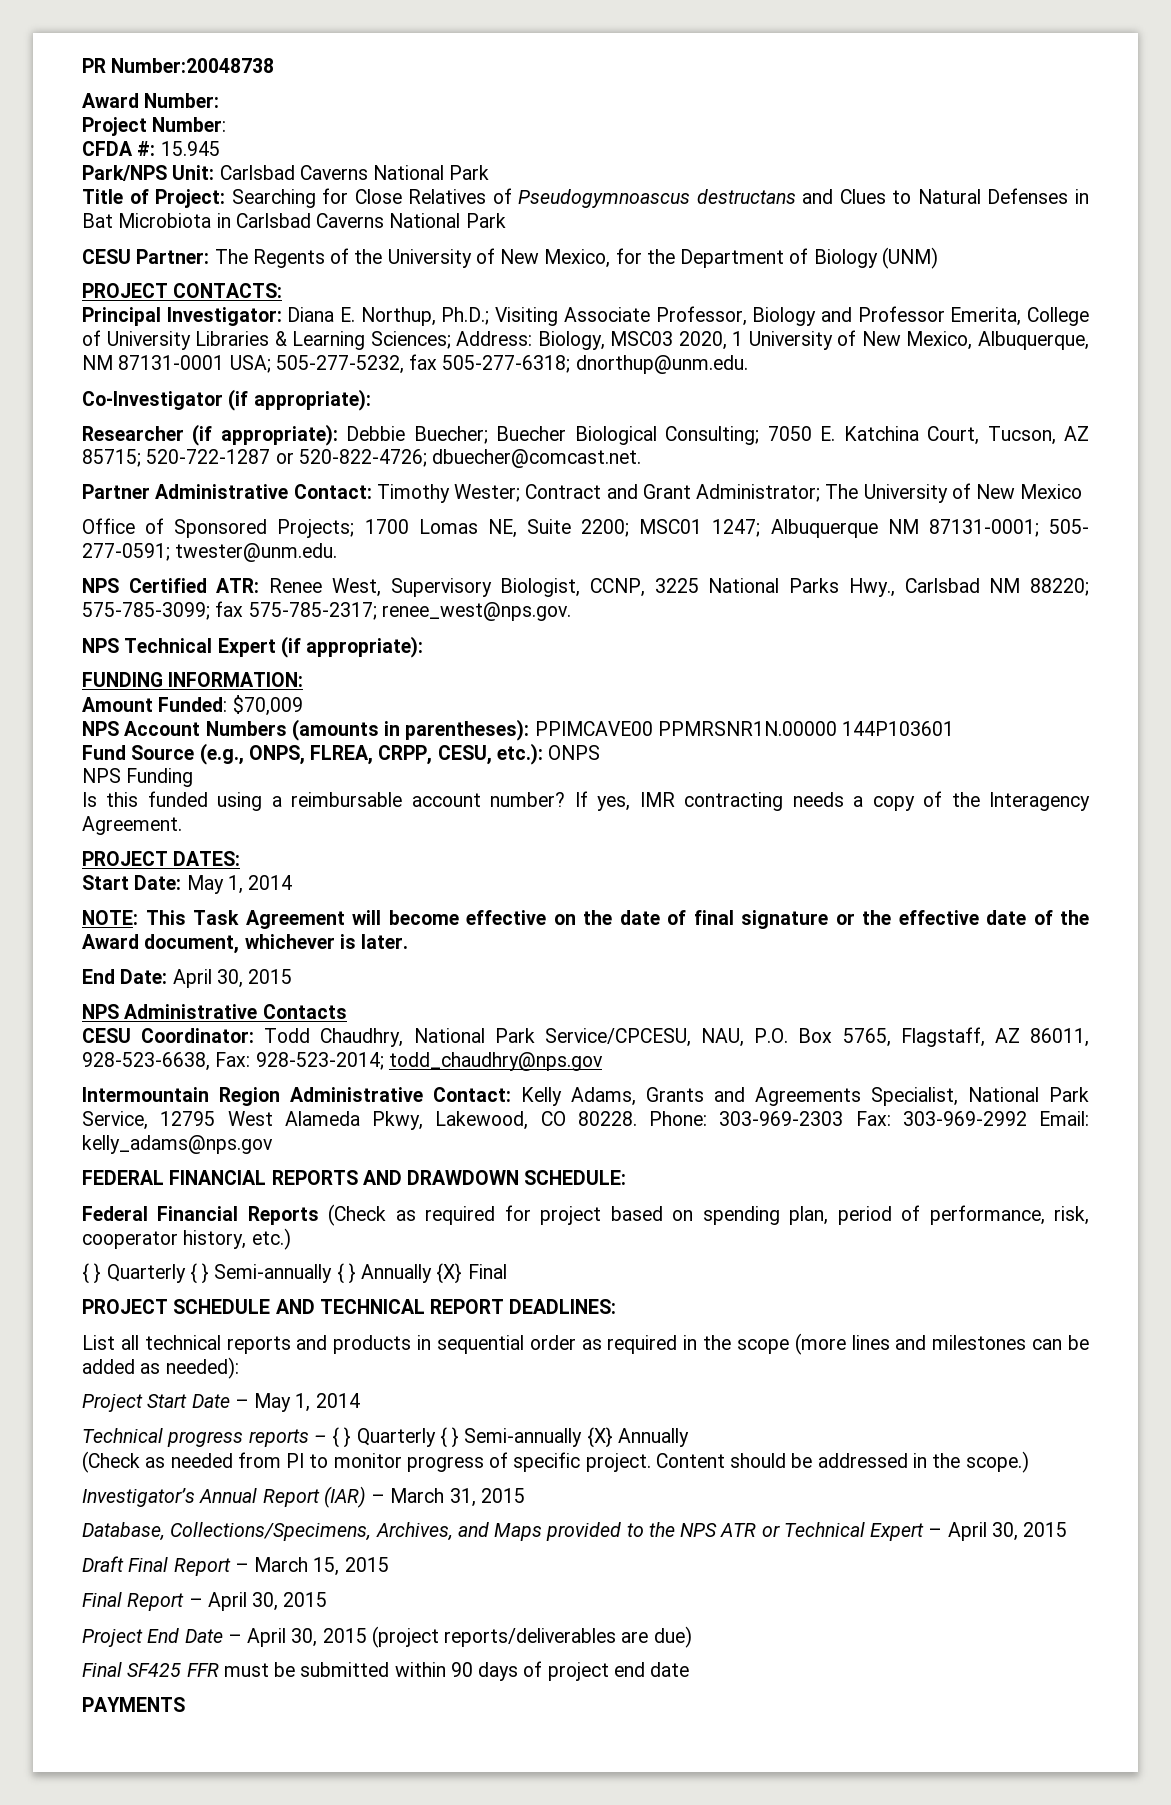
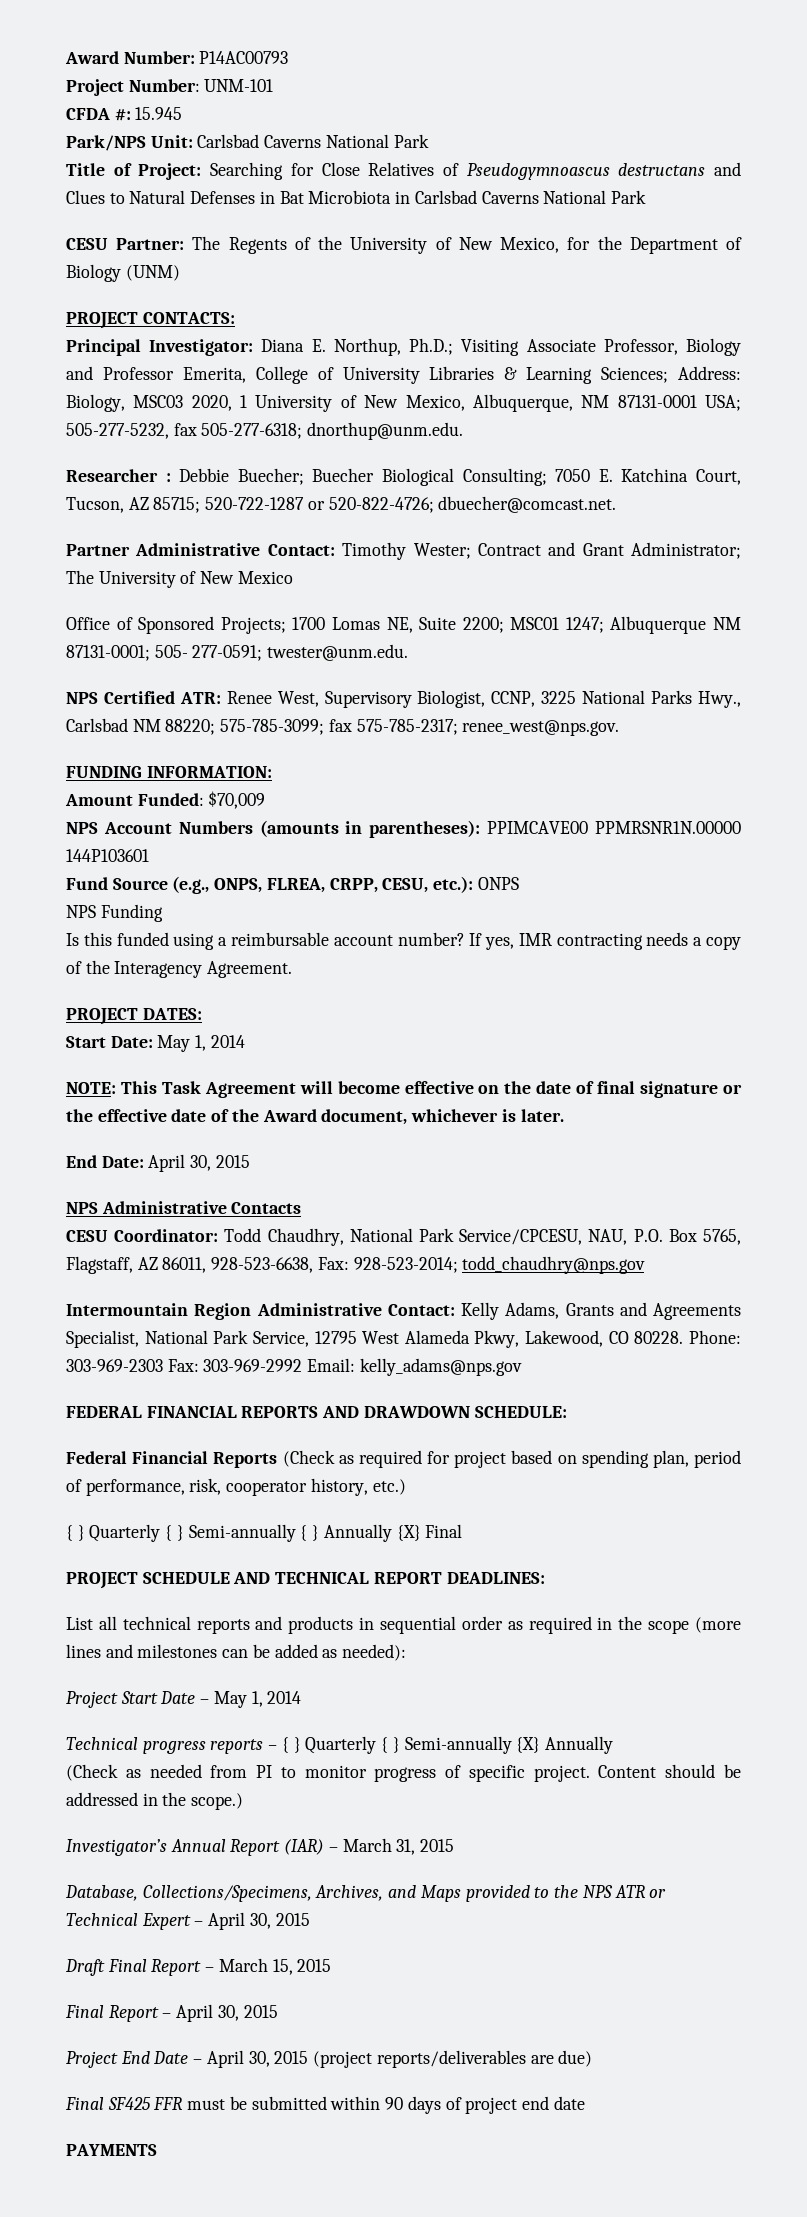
[82,58,275,73] PR Number:20048738 // -> (65, 57) none
(220, 100) none -> [199,51,289,64] P14AC00793
(227, 124) none -> [204,79,274,92] UNM-101
[82,389,371,411] // Co-Investigator (if appropriate): -> (464, 431) none
[192,424,338,446] (if appropriate): -> [165,473,171,482] :
[82,636,424,658] // NPS Technical Expert (if appropriate): -> (620, 728) none

